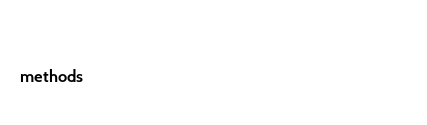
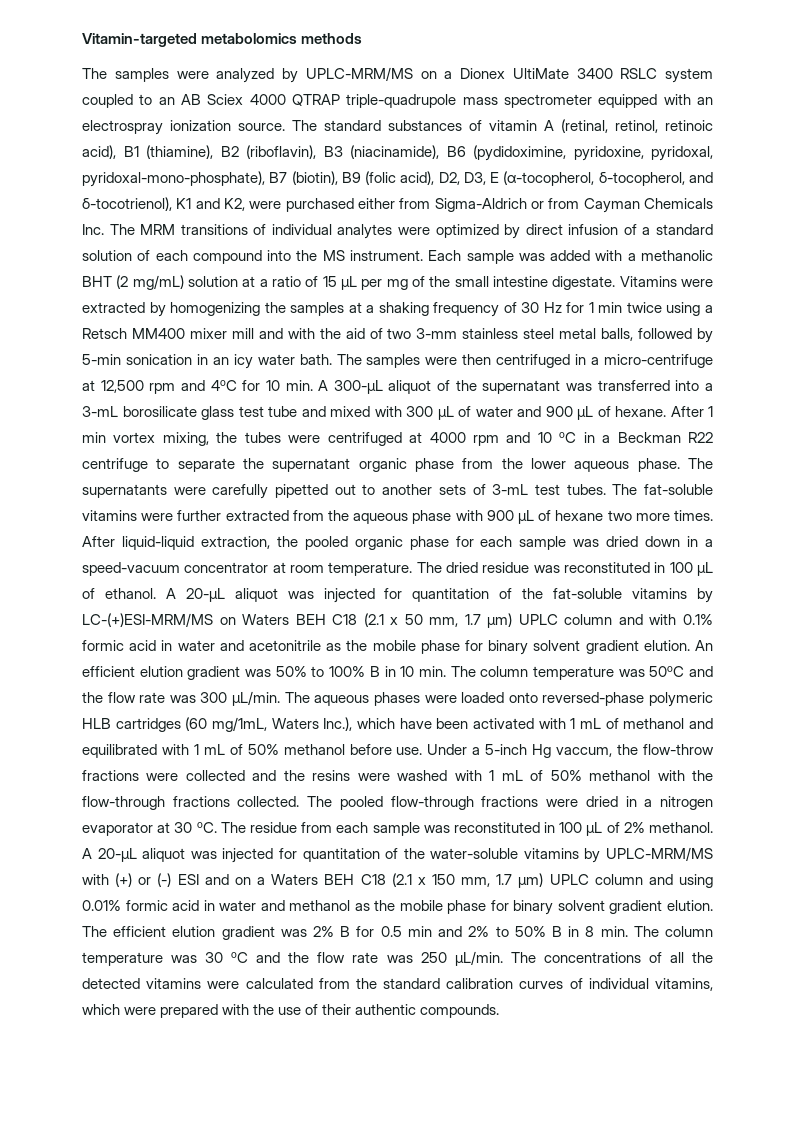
(20, 75) none -> [82,33,298,47] Vitamin-targeted metabolomics
(83, 75) none -> [82,67,713,83] [82,94,713,108] [82,119,713,135] [82,145,713,161] [82,171,713,187] [82,197,713,213] [82,224,713,239] [82,250,714,264] [82,275,713,290] [82,302,713,317] [82,328,713,343] [82,354,714,369] [82,380,713,394] [82,406,713,420] [82,432,713,446] [82,458,713,472] [82,484,713,499] [82,510,713,524] [82,536,714,550] [82,562,714,576] [82,588,713,603] [82,613,714,628] [82,640,713,655] [82,666,713,680] [82,691,714,707] [82,717,713,732] [82,744,714,758] [82,770,713,781] [82,796,714,810] [82,822,713,836] [82,847,713,863] [82,873,713,888] [82,900,714,915] [82,926,714,940] [82,951,714,966] [82,978,713,991] [82,1004,500,1018] // The samples were analyzed by UPLC-MRM/MS on a Dionex UltiMate 3400 RSLC system coupled to an AB Sciex 4000 QTRAP triple-quadrupole mass spectrometer equipped with an electrospray ionization source. The standard substances of vitamin A (retinal, retinol, retinoic acid), B1 (thiamine), B2 (riboflavin), B3 (niacinamide), B6 (pydidoximine, pyridoxine, pyridoxal, pyridoxal-mono-phosphate), B7 (biotin), B9 (folic acid), D2, D3, E (α-tocopherol, δ-tocopherol, and δ-tocotrienol), K1 and K2, were purchased either from Sigma-Aldrich or from Cayman Chemicals Inc. The MRM transitions of individual analytes were optimized by direct infusion of a standard solution of each compound into the MS instrument. Each sample was added with a methanolic BHT (2 mg/mL) solution at a ratio of 15 μL per mg of the small intestine digestate. Vitamins were extracted by homogenizing the samples at a shaking frequency of 30 Hz for 1 min twice using a Retsch MM400 mixer mill and with the aid of two 3-mm stainless steel metal balls, followed by 5-min sonication in an icy water bath. The samples were then centrifuged in a micro-centrifuge at 12,500 rpm and 4oC for 10 min. A 300-μL aliquot of the supernatant was transferred into a 3-mL borosilicate glass test tube and mixed with 300 μL of water and 900 μL of hexane. After 1 min vortex mixing, the tubes were centrifuged at 4000 rpm and 10 oC in a Beckman R22 centrifuge to separate the supernatant organic phase from the lower aqueous phase. The supernatants were carefully pipetted out to another sets of 3-mL test tubes. The fat-soluble vitamins were further extracted from the aqueous phase with 900 μL of hexane two more times. After liquid-liquid extraction, the pooled organic phase for each sample was dried down in a speed-vacuum concentrator at room temperature. The dried residue was reconstituted in 100 μL of ethanol. A 20-μL aliquot was injected for quantitation of the fat-soluble vitamins by LC-(+)ESI-MRM/MS on Waters BEH C18 (2.1 x 50 mm, 1.7 μm) UPLC column and with 0.1% formic acid in water and acetonitrile as the mobile phase for binary solvent gradient elution. An efficient elution gradient was 50% to 100% B in 10 min. The column temperature was 50oC and the flow rate was 300 μL/min. The aqueous phases were loaded onto reversed-phase polymeric HLB cartridges (60 mg/1mL, Waters Inc.), which have been activated with 1 mL of methanol and equilibrated with 1 mL of 50% methanol before use. Under a 5-inch Hg vaccum, the flow-throw fractions were collected and the resins were washed with 1 mL of 50% methanol with the flow-through fractions collected. The pooled flow-through fractions were dried in a nitrogen evaporator at 30 oC. The residue from each sample was reconstituted in 100 μL of 2% methanol. A 20-μL aliquot was injected for quantitation of the water-soluble vitamins by UPLC-MRM/MS with (+) or (-) ESI and on a Waters BEH C18 (2.1 x 150 mm, 1.7 μm) UPLC column and using 0.01% formic acid in water and methanol as the mobile phase for binary solvent gradient elution. The efficient elution gradient was 2% B for 0.5 min and 2% to 50% B in 8 min. The column temperature was 30 oC and the flow rate was 250 μL/min. The concentrations of all the detected vitamins were calculated from the standard calibration curves of individual vitamins, which were prepared with the use of their authentic compounds.

